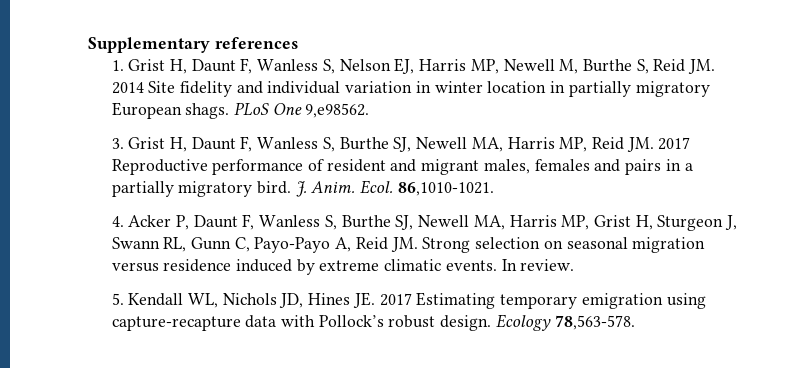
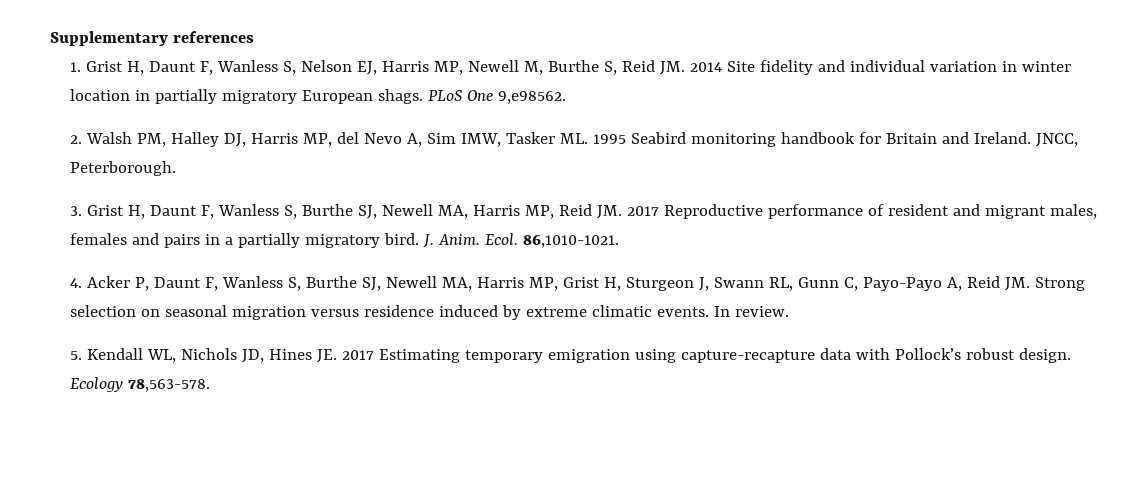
(370, 110) none -> [70,132,1079,147] [70,161,177,176] // 2. Walsh PM, Halley DJ, Harris MP, del Nevo A, Sim IMW, Tasker ML. 1995 Seabird monitoring handbook for Britain and Ireland. JNCC, Peterborough.

